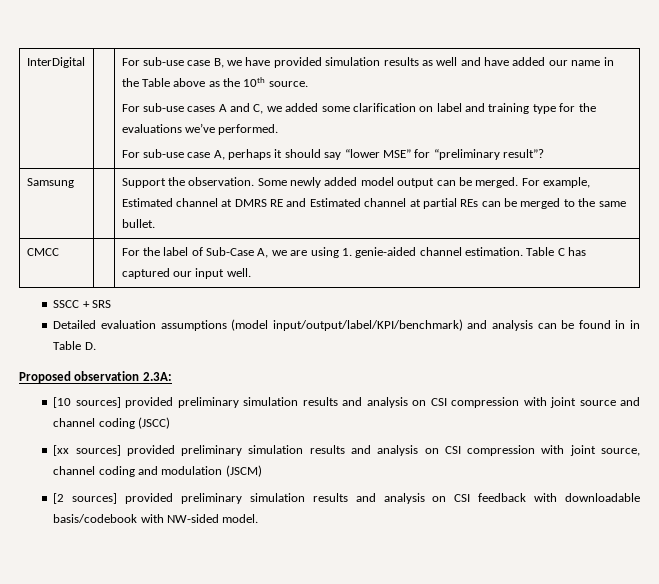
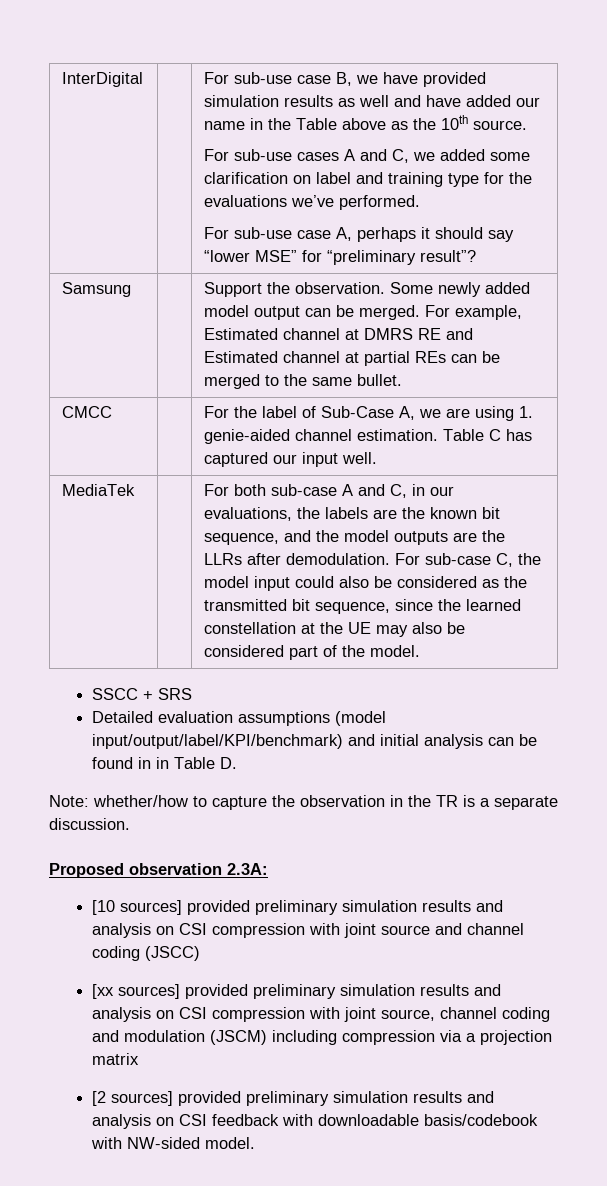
(251, 272) none -> [62,484,136,496] [204,484,455,498] [204,507,501,521] [204,530,506,545] [204,553,542,567] [204,576,528,591] [204,599,522,614] [204,622,466,637] [204,645,421,660] // MediaTek | | For both sub-case A and C, in our evaluations, the labels are the known bit sequence, and the model outputs are the LLRs after demodulation. For sub-case C, the model input could also be considered as the transmitted bit sequence, since the learned constellation at the UE may also be considered part of the model.
(488, 324) none -> [380,734,420,746] initial
(96, 346) none -> [49,795,558,810] [49,818,130,830] // Note: whether/how to capture the observation in the TR is a separate discussion.
(262, 471) none -> [272,1030,553,1045] [92,1053,140,1065] including compression via a projection matrix

